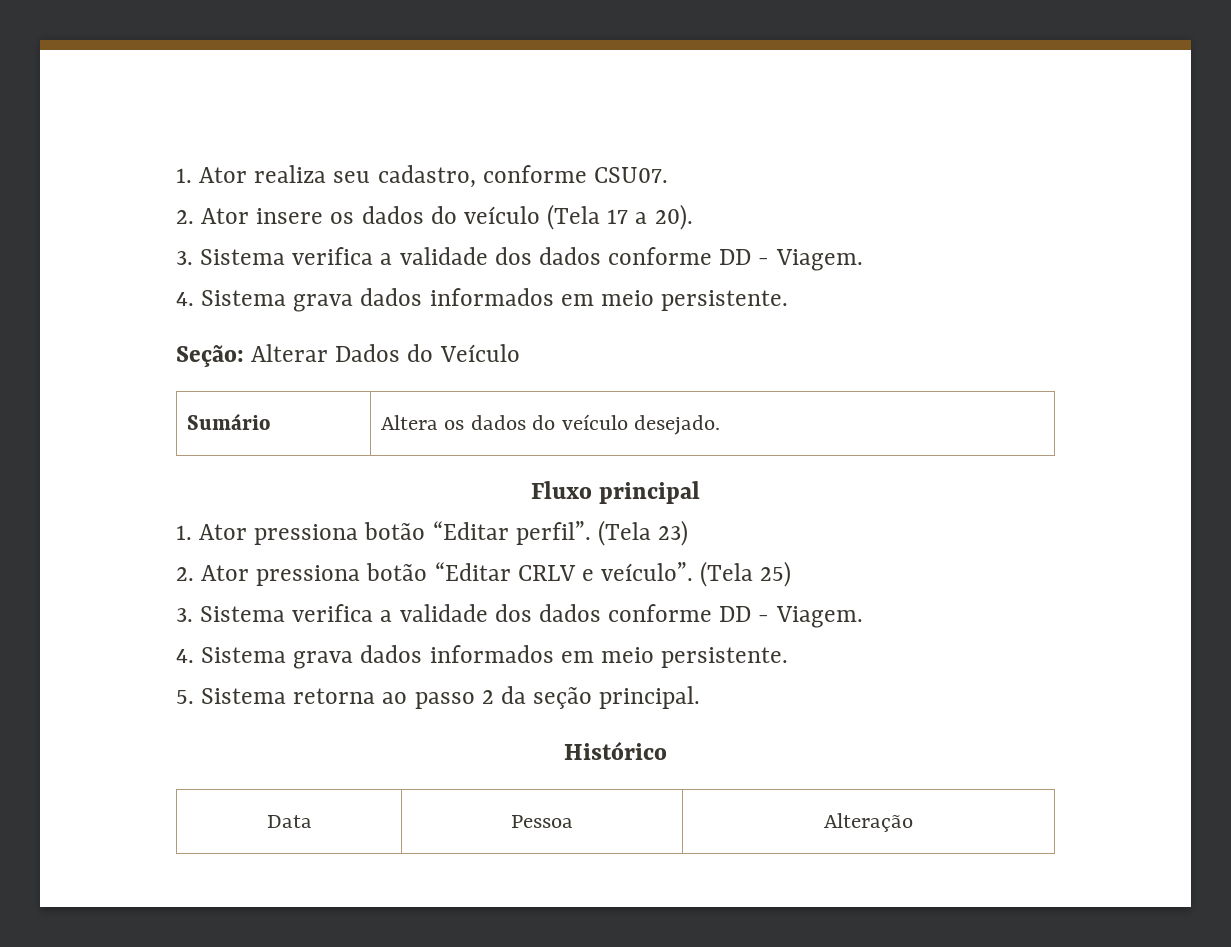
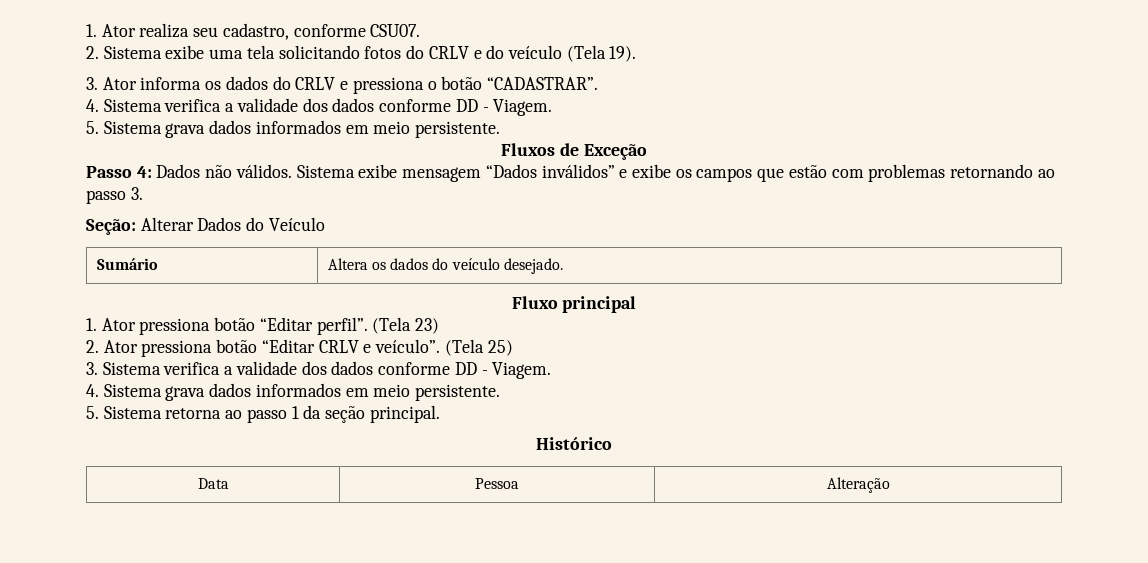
[201,204,693,230] [176,251,193,265] Ator insere os dados do veículo (Tela 17 a 20). // 3. -> [103,45,637,62] [86,76,598,94] [86,99,99,112] Sistema exibe uma tela solicitando fotos do CRLV e do veículo (Tela 19). // 3. Ator informa os dados do CRLV e pressiona o botão “CADASTRAR”. // 4.
[176,288,789,312] 4. Sistema grava dados informados em meio persistente. -> [86,120,501,138] [501,143,647,160] [86,164,1055,182] [86,187,143,204] 5. Sistema grava dados informados em meio persistente. // Fluxos de Exceção // Passo 4: Dados não válidos. Sistema exibe mensagem “Dados inválidos” e exibe os campos que estão com problemas retornando ao passo 3.
[481,690,494,704] 2 -> [291,406,299,419] 1

